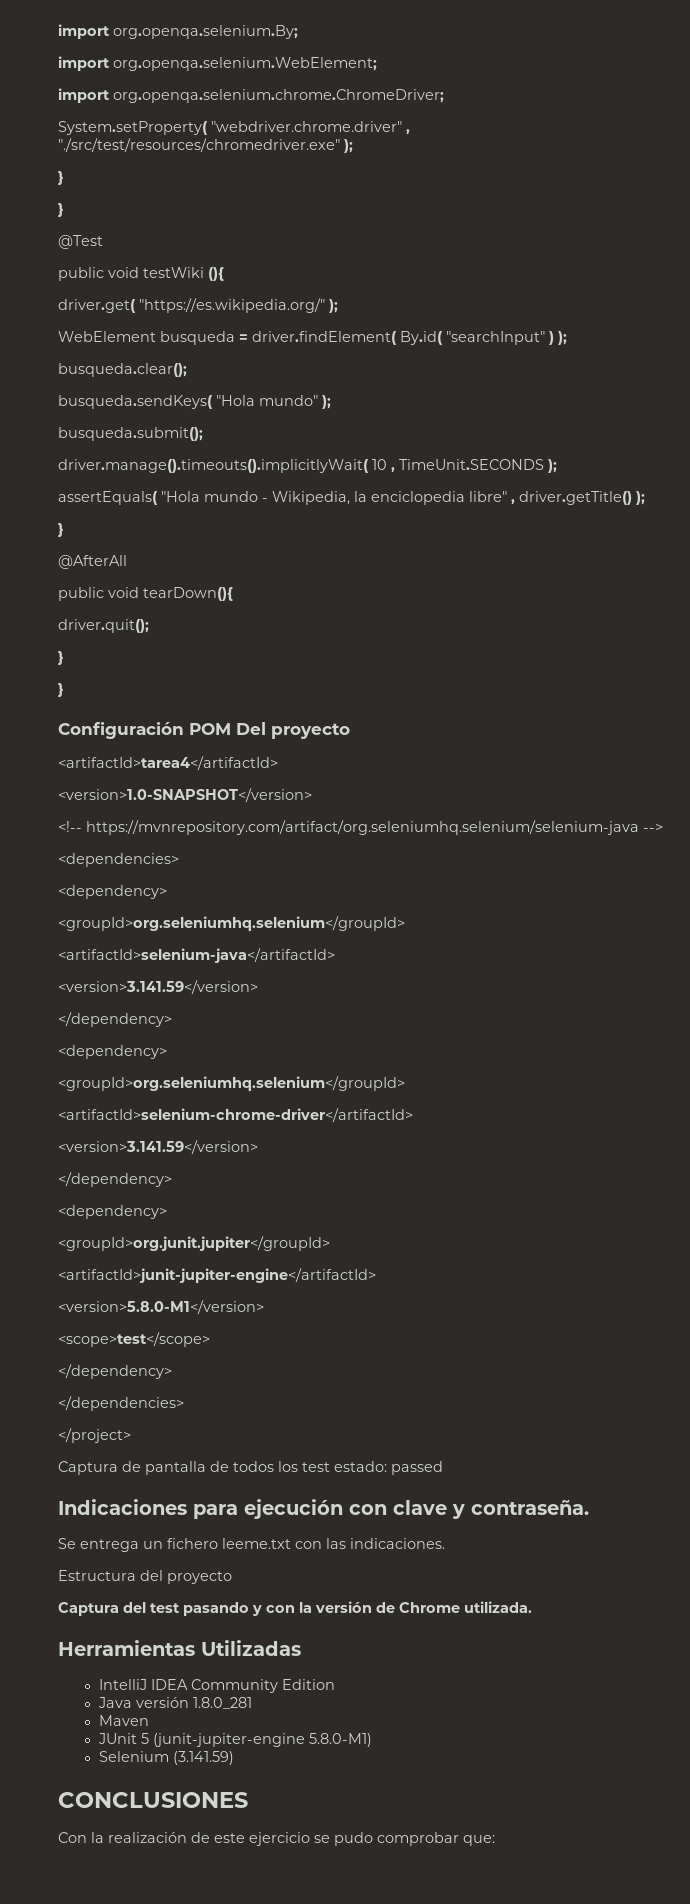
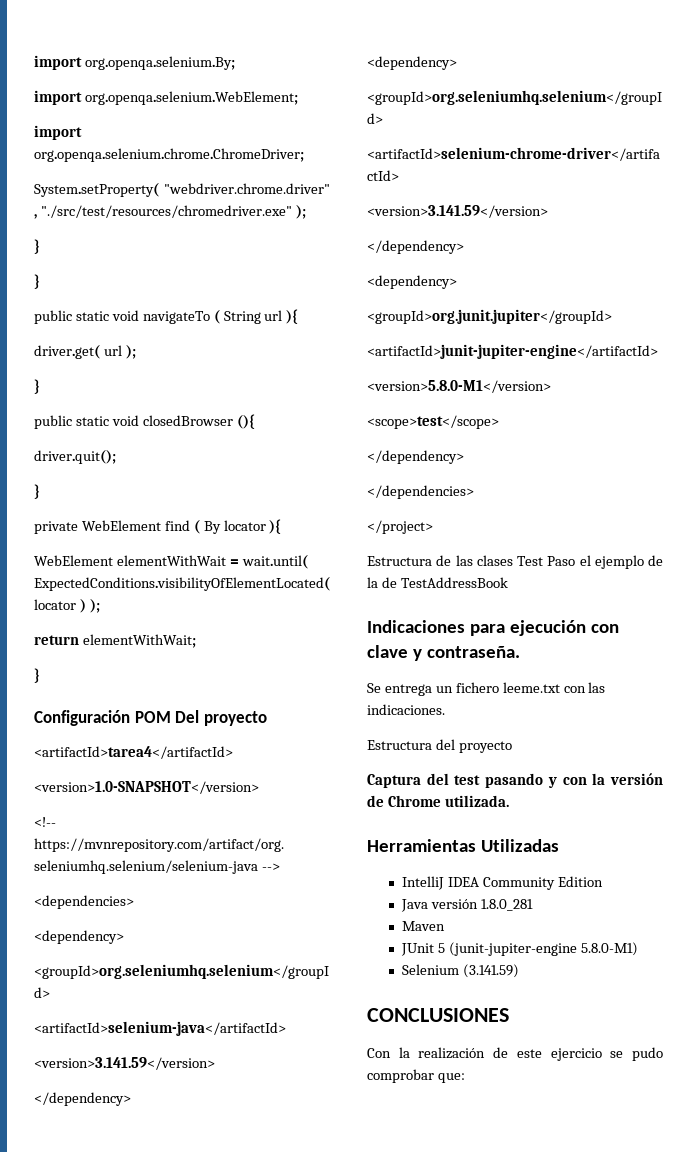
[58,235,103,249] [58,267,224,281] [58,298,338,313] [58,331,567,345] [58,363,187,377] [58,395,331,409] [58,427,203,441] [58,459,557,473] [58,491,645,505] [58,523,64,537] [58,555,127,569] [58,587,233,601] [58,619,149,633] [58,651,64,665] // @Test // public void testWiki (){ // driver.get( "https://es.wikipedia.org/" ); // WebElement busqueda = driver.findElement( By.id( "searchInput" ) ); // busqueda.clear(); // busqueda.sendKeys( "Hola mundo" ); // busqueda.submit(); // driver.manage().timeouts().implicitlyWait( 10 , TimeUnit.SECONDS ); // assertEquals( "Hola mundo - Wikipedia, la enciclopedia libre" , driver.getTitle() ); // } // @AfterAll // public void tearDown(){ // driver.quit(); // } -> [34,309,299,324] [34,345,136,359] [34,379,40,394] [34,414,255,429] [34,450,116,464] [34,484,40,499] [34,519,282,534] [34,555,308,569] [34,577,330,591] [34,599,100,613] [34,634,196,648] // public static void navigateTo ( String url ){ // driver.get( url ); // } // public static void closedBrowser (){ // driver.quit(); // } // private WebElement find ( By locator ){ // WebElement elementWithWait = wait.until( ExpectedConditions.visibilityOfElementLocated( locator ) ); // return elementWithWait;
[58,1461,443,1475] Captura de pantalla de todos los test estado: passed -> [367,555,663,569] [367,577,508,588] Estructura de las clases Test Paso el ejemplo de la de TestAddressBook

